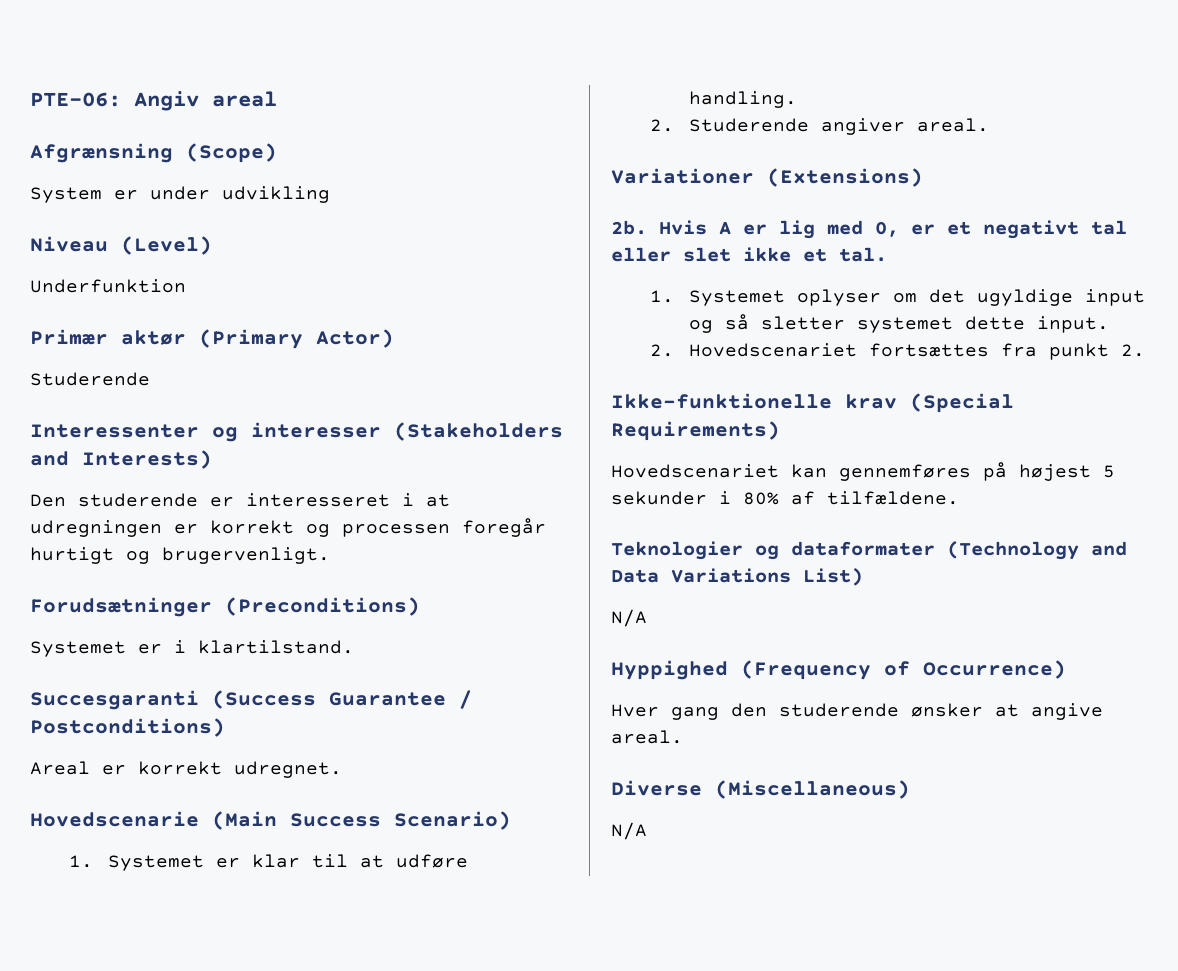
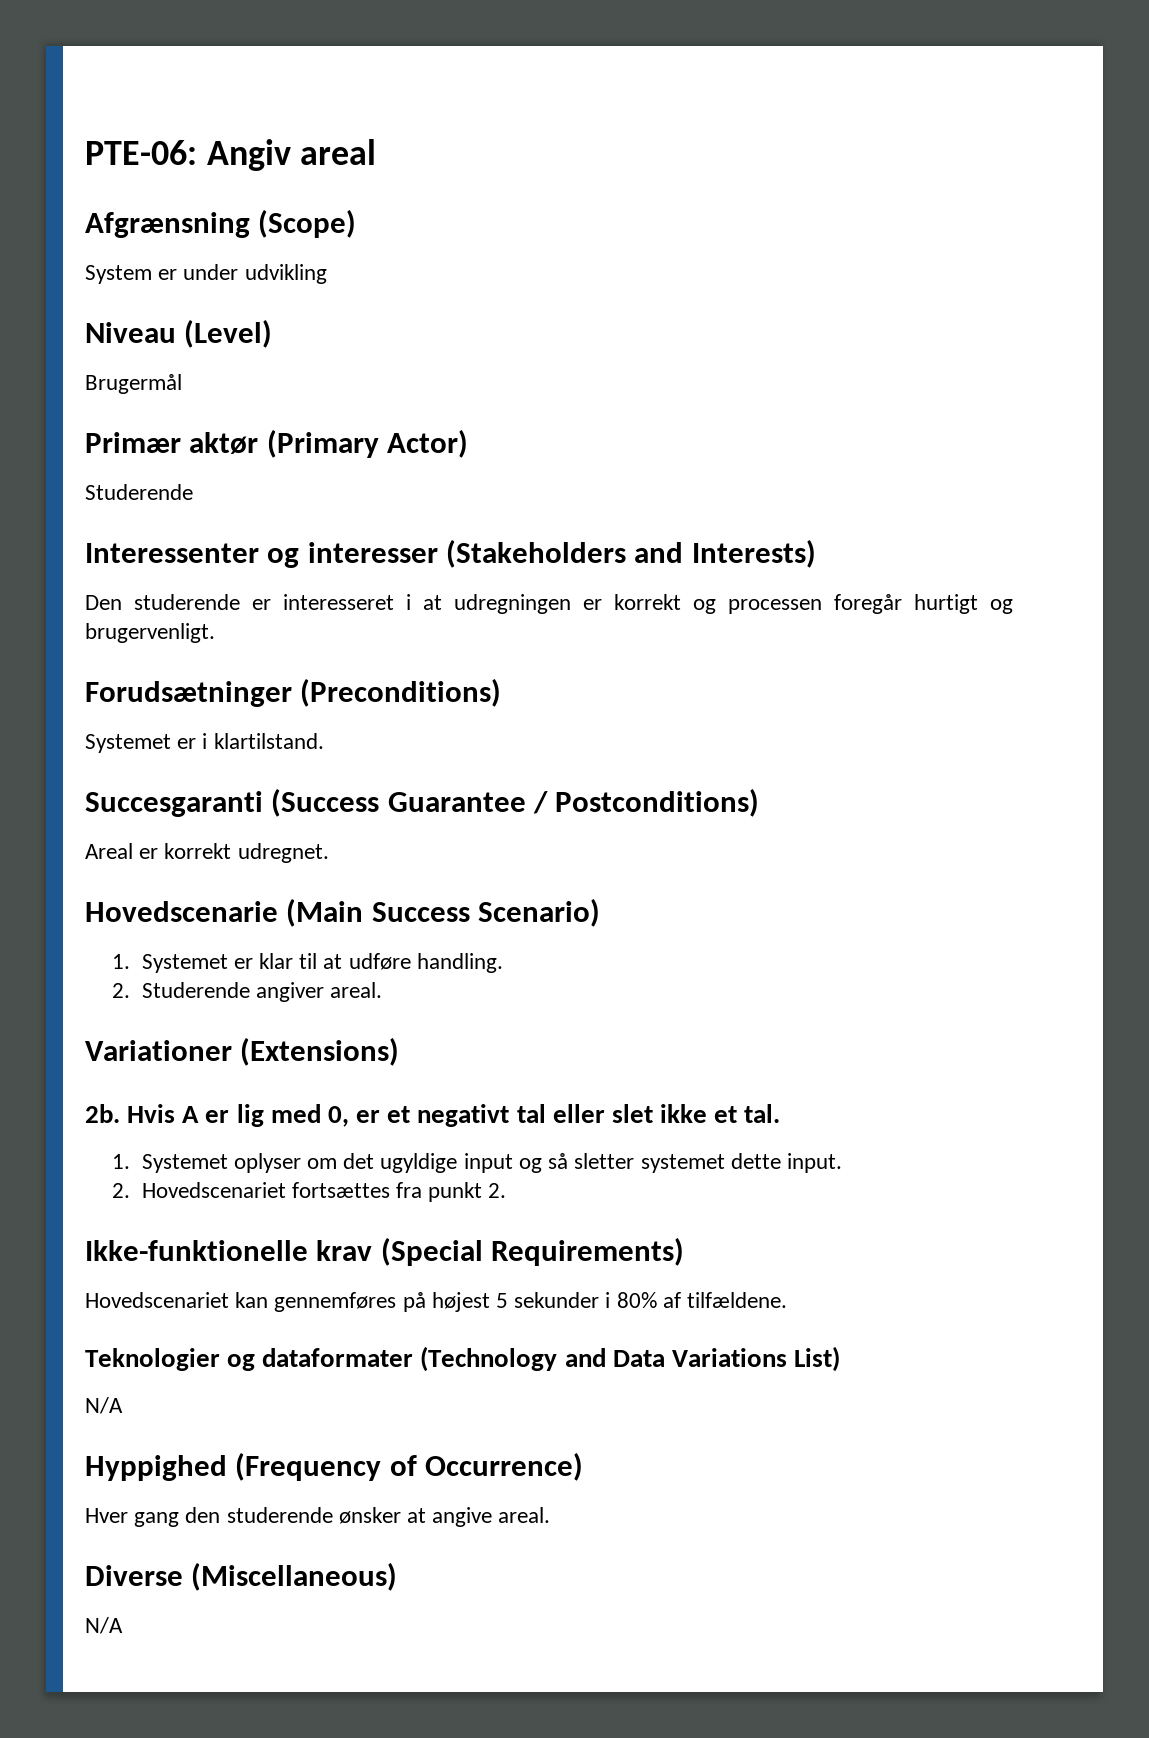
[30,279,186,293] Underfunktion -> [85,374,182,394] Brugermål

